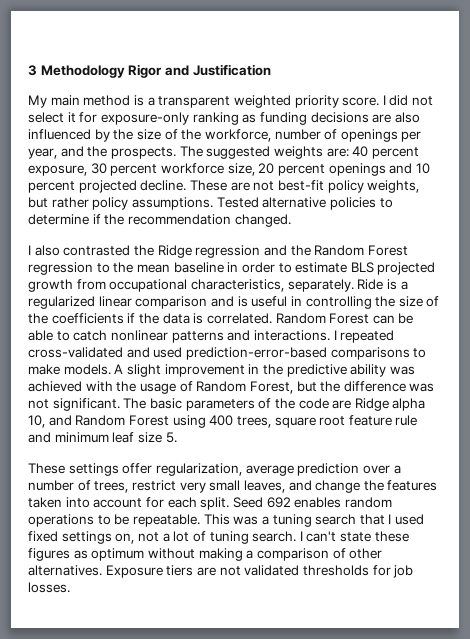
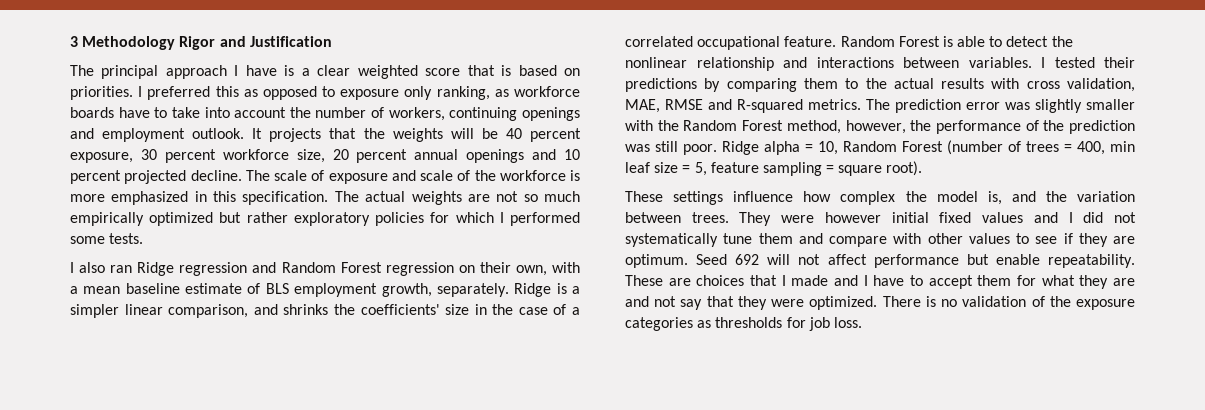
[28,95,434,108] [28,112,420,125] [28,129,422,142] [28,146,349,159] My main method is a transparent weighted priority score. I did not select it for exposure-only ranking as funding decisions are also influenced by the size of the workforce, number of openings per year, and the prospects. The suggested weights are: -> [70,65,580,79] [70,86,580,100] [70,107,580,121] [70,128,498,142] The principal approach I have is a clear weighted score that is based on priorities. I preferred this as opposed to exposure only ranking, as workforce boards have to take into account the number of workers, continuing openings and employment outlook. It projects that the weights will be
(325, 170) none -> [414,149,459,160] annual
[189,180,420,193] [28,197,393,210] [28,214,291,227] These are not best-fit policy weights, but rather policy assumptions. Tested alternative policies to determine if the recommendation changed. -> [245,170,580,184] [70,191,581,205] [70,212,580,226] [70,233,144,244] The scale of exposure and scale of the workforce is more emphasized in this specification. The actual weights are not so much empirically optimized but rather exploratory policies for which I performed some tests.
[63,245,154,256] contrasted the -> [110,265,133,273] ran
[290,245,408,256] [28,262,436,275] [28,279,408,292] [28,296,440,309] [28,313,414,324] [28,330,395,343] [28,347,427,360] [28,364,415,377] [28,381,435,394] [28,398,426,411] [28,415,418,428] [28,432,177,443] [28,463,401,476] [28,480,438,493] [28,497,392,510] [28,514,425,527] [28,531,409,544] [28,548,383,561] [28,565,300,578] the Random Forest regression to the mean baseline in order to estimate BLS projected growth from occupational characteristics, separately. Ride is a regularized linear comparison and is useful in controlling the size of the coefficients if the data is correlated. Random Forest can be able to catch nonlinear patterns and interactions. I repeated cross-validated and used prediction-error-based comparisons to make models. A slight improvement in the predictive ability was achieved with the usage of Random Forest, but the difference was not significant. The basic parameters of the code are Ridge alpha 10, and Random Forest using 400 trees, square root feature rule and minimum leaf size 5. // These settings offer regularization, average prediction over a number of trees, restrict very small leaves, and change the features taken into account for each split. Seed 692 enables random operations to be repeatable. This was a tuning search that I used fixed settings on, not a lot of tuning search. I can't state these figures as optimum without making a comparison of other alternatives. Exposure tiers are not validated -> [281,262,580,276] [70,283,580,297] [70,304,580,318] [625,36,1073,50] [625,57,1135,71] [625,78,1135,92] [625,99,1135,113] [625,120,1135,134] [625,140,1135,155] [625,161,923,176] [625,191,1135,205] [625,212,1136,226] [625,233,1135,247] [625,254,1135,268] [625,275,1135,289] [625,296,1135,310] [625,317,712,331] Random Forest regression on their own, with a mean baseline estimate of BLS employment growth, separately. Ridge is a simpler linear comparison, and shrinks the coefficients' size in the case of a correlated occupational feature. Random Forest is able to detect the nonlinear relationship and interactions between variables. I tested their predictions by comparing them to the actual results with cross validation, MAE, RMSE and R-squared metrics. The prediction error was slightly smaller with the Random Forest method, however, the performance of the prediction was still poor. Ridge alpha = 10, Random Forest (number of trees = 400, min leaf size = 5, feature sampling = square root). // These settings influence how complex the model is, and the variation between trees. They were however initial fixed values and I did not systematically tune them and compare with other values to see if they are optimum. Seed 692 will not affect performance but enable repeatability. These are choices that I made and I have to accept them for what they are and not say that they were optimized. There is no validation of the exposure categories as
[28,582,70,593] losses. -> [833,317,862,328] loss.

